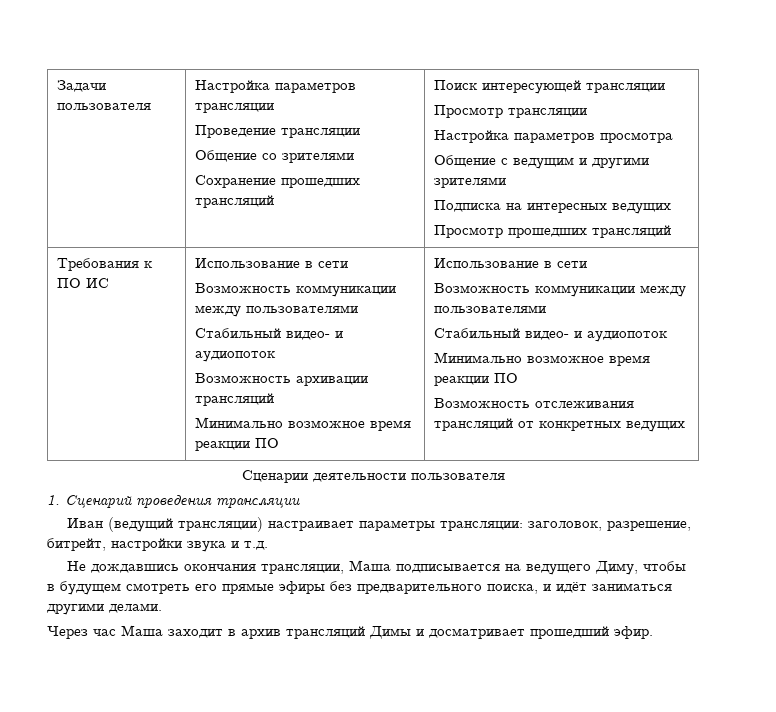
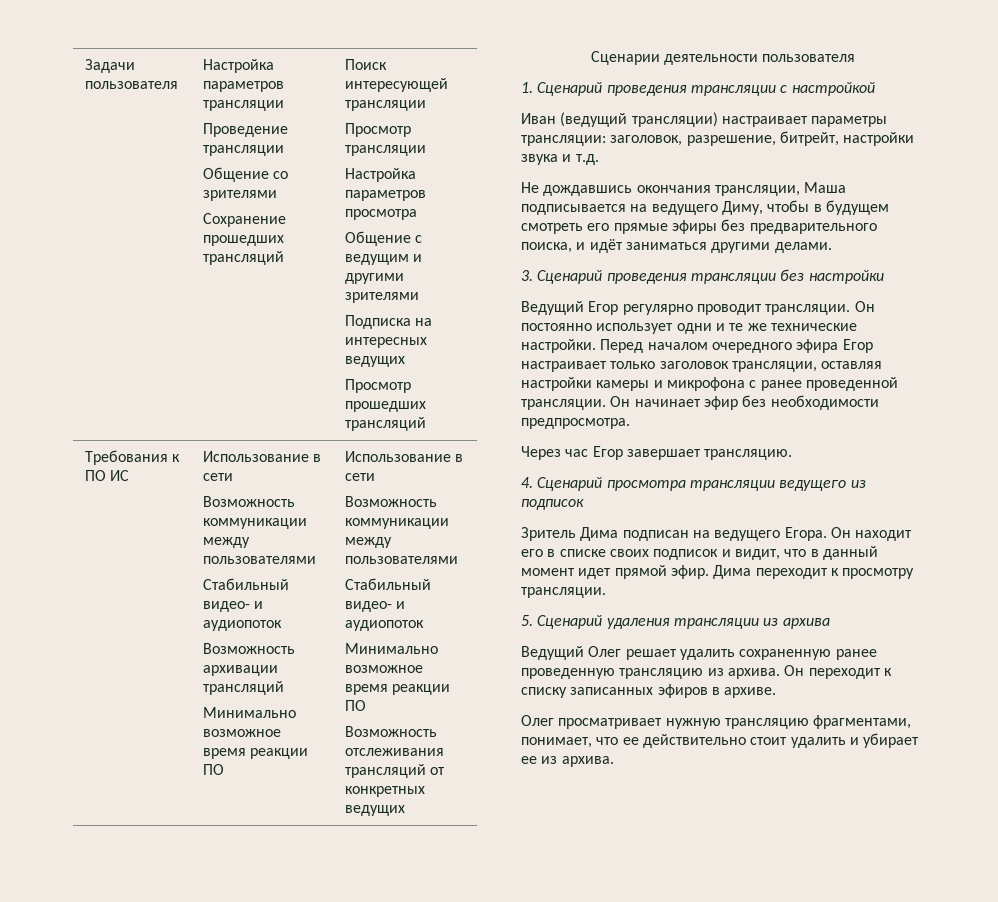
(300, 503) none -> [780,82,875,96] с настройкой
[47,625,653,639] Через час Маша заходит в архив трансляций Димы и досматривает прошедший эфир. -> [521,269,884,284] [521,301,875,315] [521,323,857,334] [521,339,873,353] [521,361,883,372] [521,377,898,391] [521,395,879,410] [521,418,630,429] [521,446,793,460] [521,477,866,491] [521,499,584,510] [521,527,913,541] [521,546,878,560] [521,565,915,579] [521,587,606,598] [521,615,830,629] [521,646,877,660] [521,665,892,679] [521,684,777,698] [521,715,912,729] [521,733,920,748] [521,756,614,767] 3. Сценарий проведения трансляции без настройки // Ведущий Егор регулярно проводит трансляции. Он постоянно использует одни и те же технические настройки. Перед началом очередного эфира Егор настраивает только заголовок трансляции, оставляя настройки камеры и микрофона с ранее проведенной трансляции. Он начинает эфир без необходимости предпросмотра. // Через час Егор завершает трансляцию. // 4. Сценарий просмотра трансляции ведущего из подписок // Зритель Дима подписан на ведущего Егора. Он находит его в списке своих подписок и видит, что в данный момент идет прямой эфир. Дима переходит к просмотру трансляции. // 5. Сценарий удаления трансляции из архива // Ведущий Олег решает удалить сохраненную ранее проведенную трансляцию из архива. Он переходит к списку записанных эфиров в архиве. // Олег просматривает нужную трансляцию фрагментами, понимает, что ее действительно стоит удалить и убирает ее из архива.

